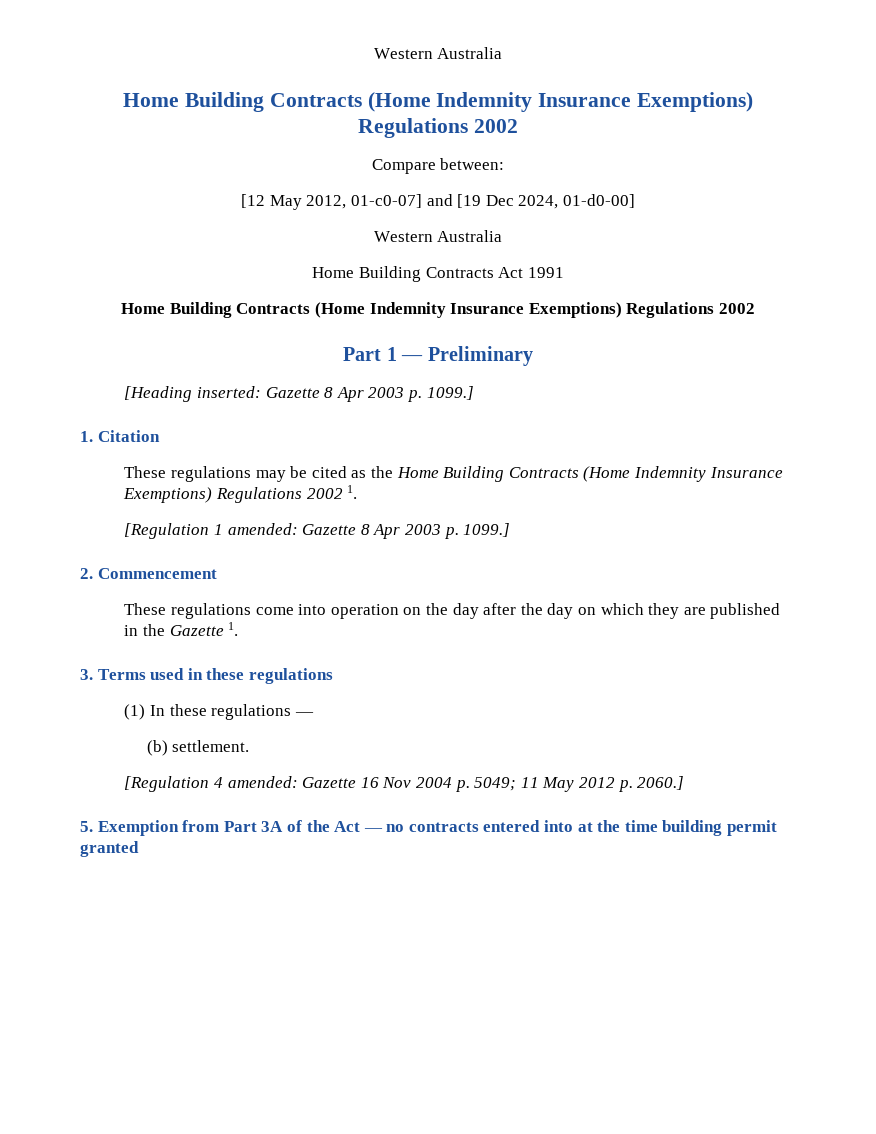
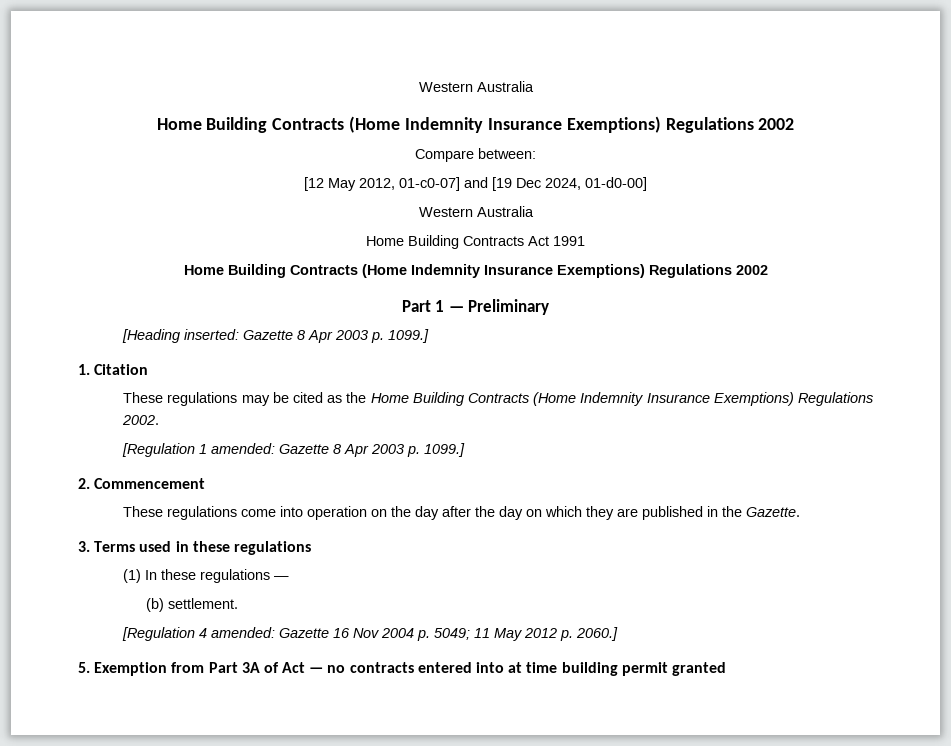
[306,485,358,499] 2002 1. -> [122,415,160,425] 2002.
[169,622,239,636] Gazette 1. -> [746,507,801,517] Gazette.
[306,820,330,832] the -> (279, 667) none
[597,820,621,832] the -> (523, 667) none

